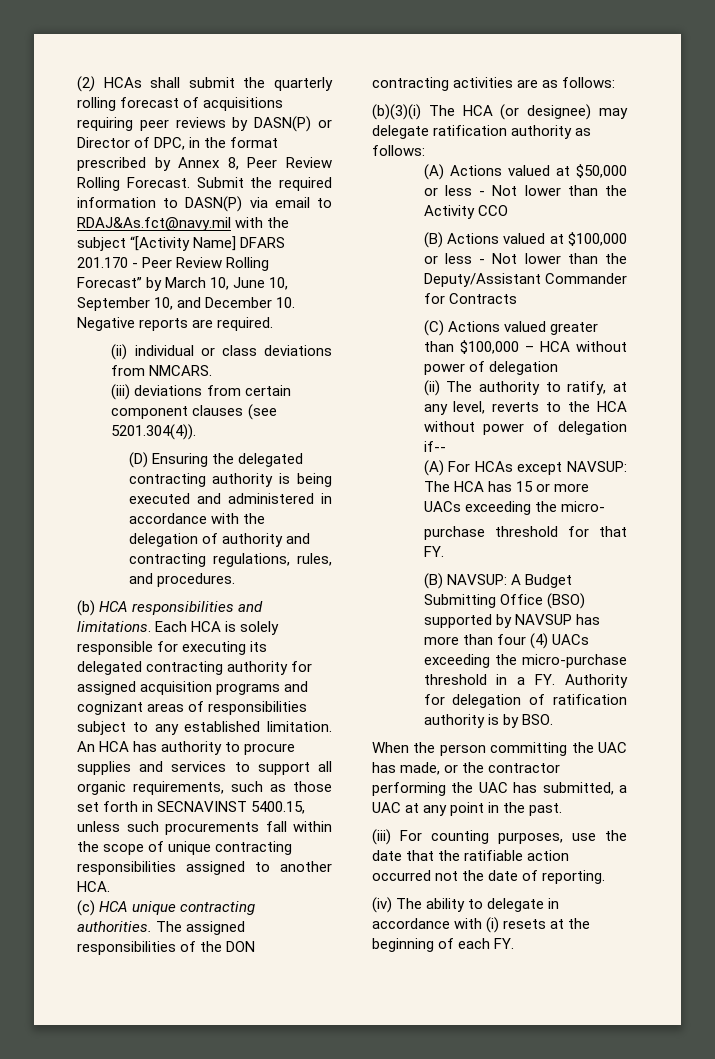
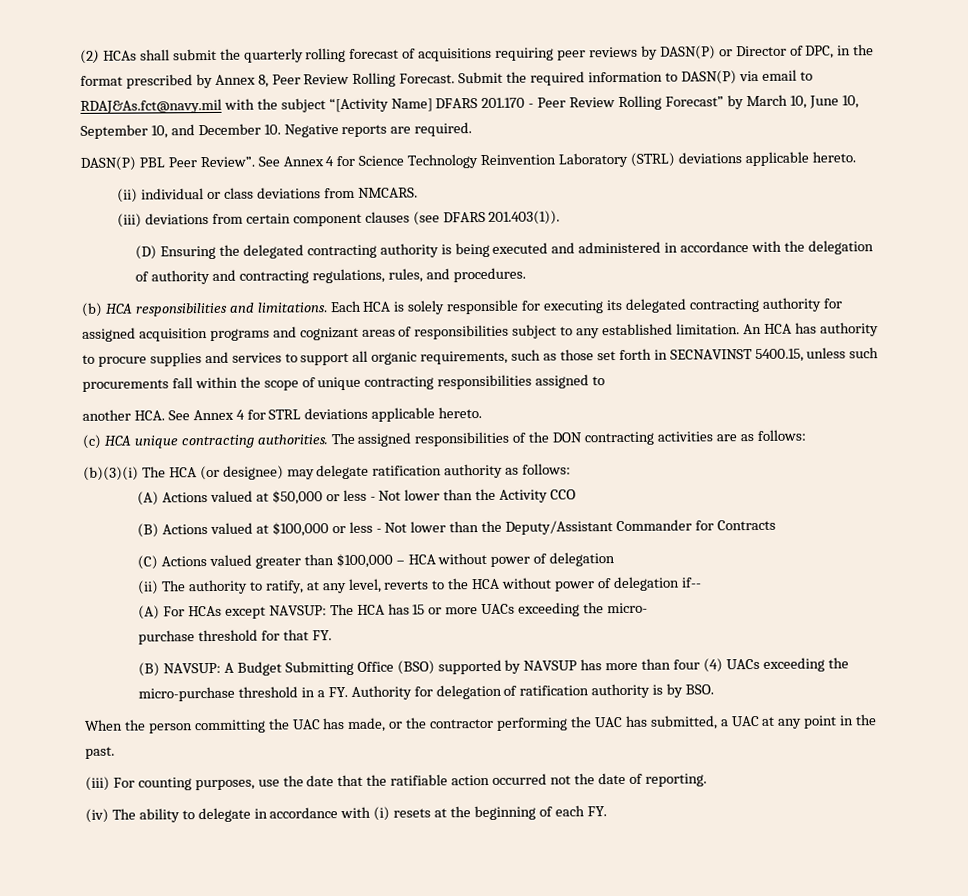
(274, 324) none -> [80,151,856,171] // DASN(P) PBL Peer Review”. See Annex 4 for Science Technology Reinvention Laboratory (STRL) deviations applicable hereto.
[111,424,197,440] 5201.304(4)). -> [442,210,561,225] DFARS 201.403(1)).
(270, 867) none -> (606, 381) //
(110, 886) none -> [167,407,483,422] See Annex 4 for STRL deviations applicable hereto.

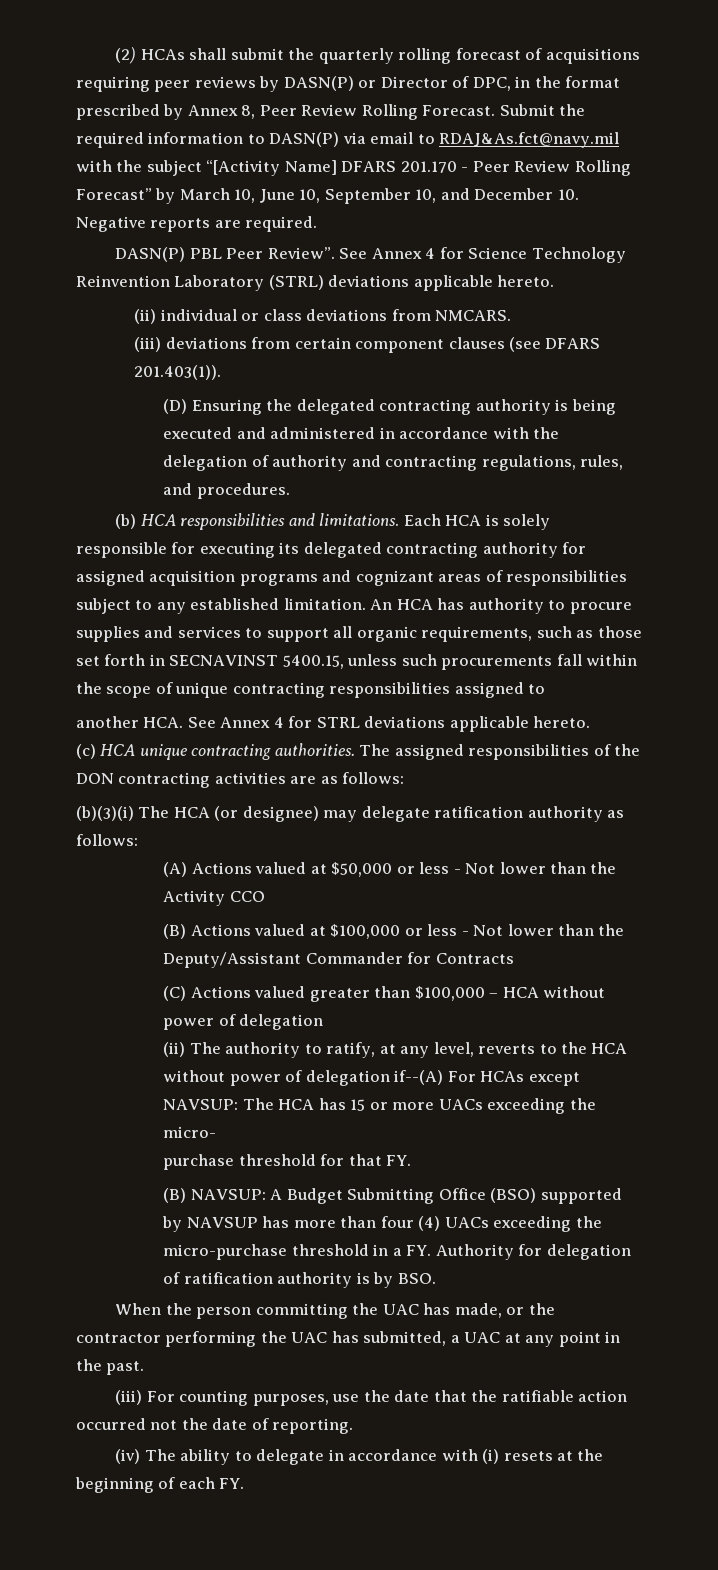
[680,577,702,588] [138,605,161,620] if-- // (A) -> [394,1070,444,1085] if--(A)

